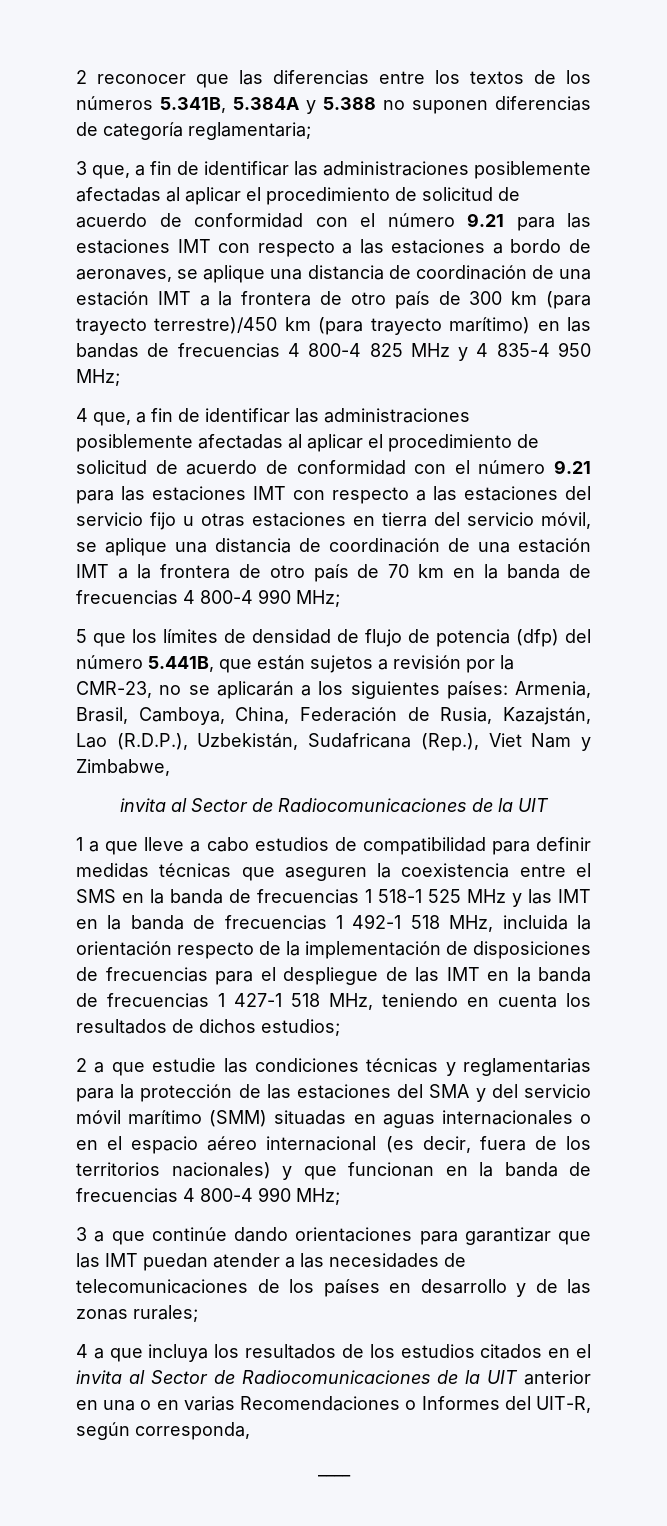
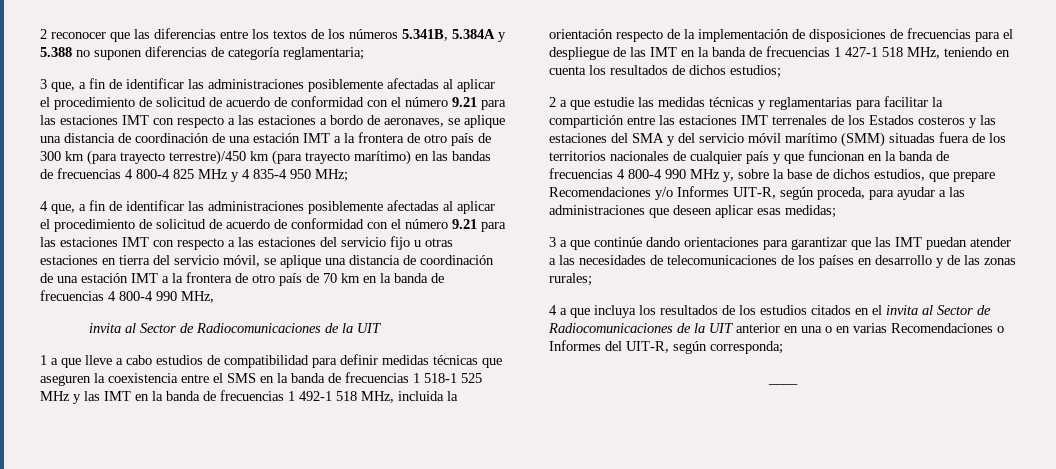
[296,590,340,607] [76,629,591,647] [76,655,514,673] [76,681,591,699] [76,707,591,725] [76,733,591,751] [76,759,170,776] MHz; // 5 que los límites de densidad de flujo de potencia (dfp) del número 5.441B, que están sujetos a revisión por la CMR-23, no se aplicarán a los siguientes países: Armenia, Brasil, Camboya, China, Federación de Rusia, Kazajstán, Lao (R.D.P.), Uzbekistán, Sudafricana (Rep.), Viet Nam y Zimbabwe, -> [181,291,214,303] MHz,
[254,1058,359,1072] condiciones -> [658,97,705,107] medidas
[120,1084,261,1102] la protección de -> [884,96,943,107] [549,115,977,128] facilitar la compartición entre las estaciones IMT terrenales de los Estados costeros y
[353,1110,592,1128] [76,1136,591,1154] [76,1162,271,1179] en aguas internacionales o en el espacio aéreo internacional (es decir, fuera de los territorios nacionales) -> [939,132,1006,143] [549,151,769,164] fuera de los territorios nacionales de cualquier país
[296,1188,340,1205] MHz; -> [690,169,995,182] [549,186,965,200] [549,205,836,218] MHz y, sobre la base de dichos estudios, que prepare Recomendaciones y/o Informes UIT-R, según proceda, para ayudar a las administraciones que deseen aplicar esas medidas;
[135,1422,250,1440] corresponda, -> [710,341,783,354] corresponda;

